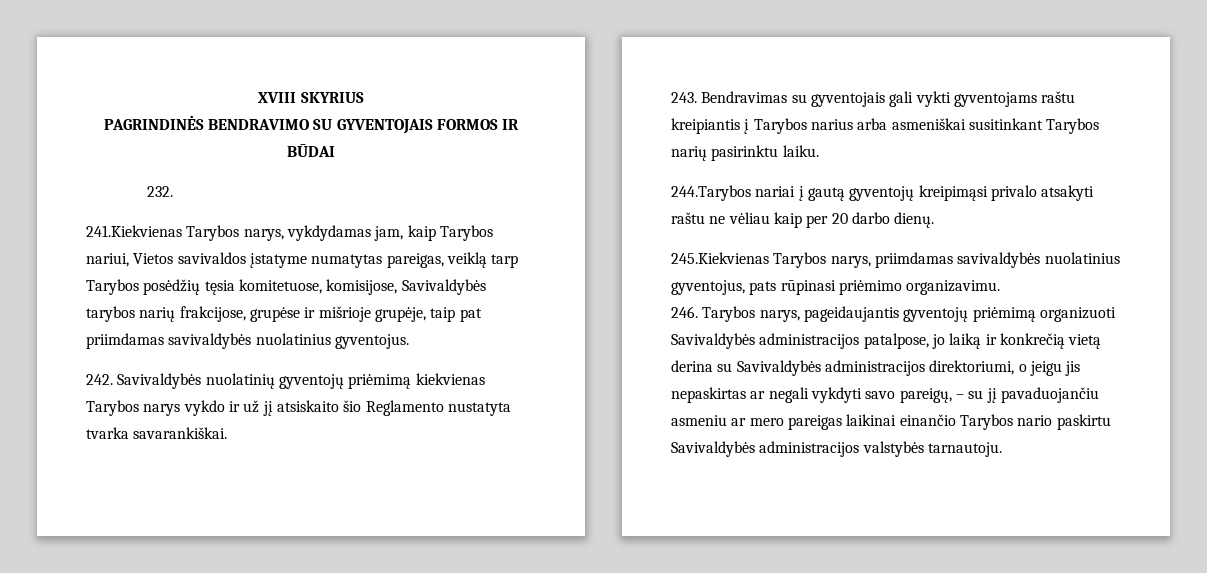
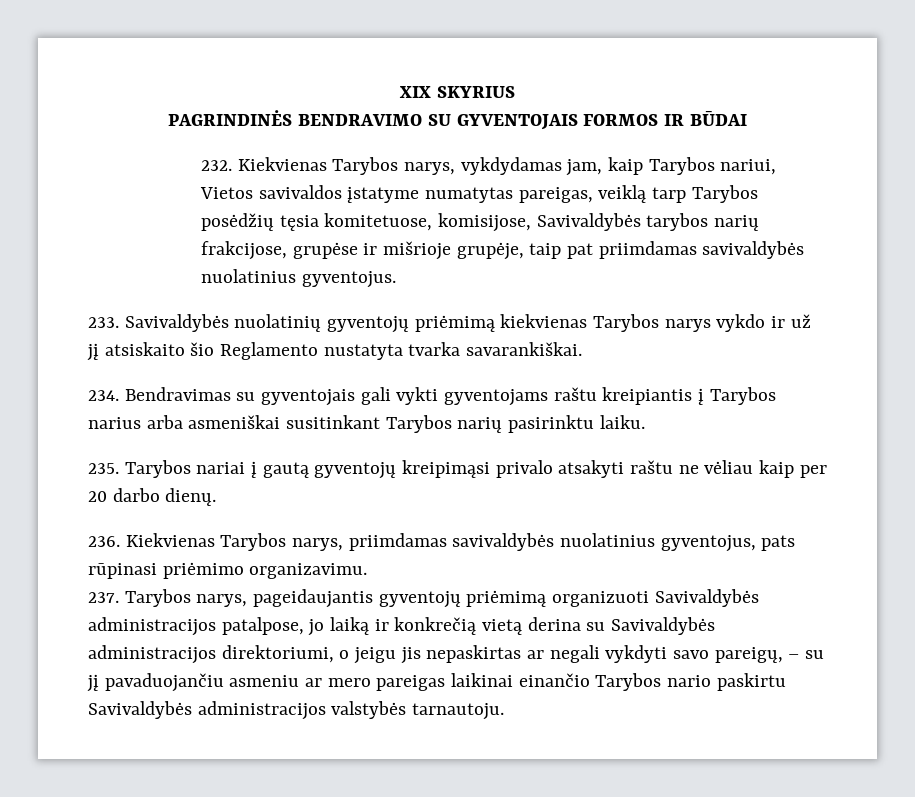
[258,92,297,103] XVIII -> [399,86,432,98] XIX
[86,225,182,237] // 241.Kiekvienas -> [237,157,327,171] Kiekvienas
[86,374,113,385] 242. -> [88,317,119,328] 233.
[671,92,697,103] 243. -> [88,390,119,401] 234.
[671,185,751,201] 244.Tarybos -> [88,460,191,478] 235. Tarybos
[671,252,769,264] 245.Kiekvienas -> [88,533,215,547] 236. Kiekvienas
[671,306,698,318] 246. -> [88,592,119,603] 237.

